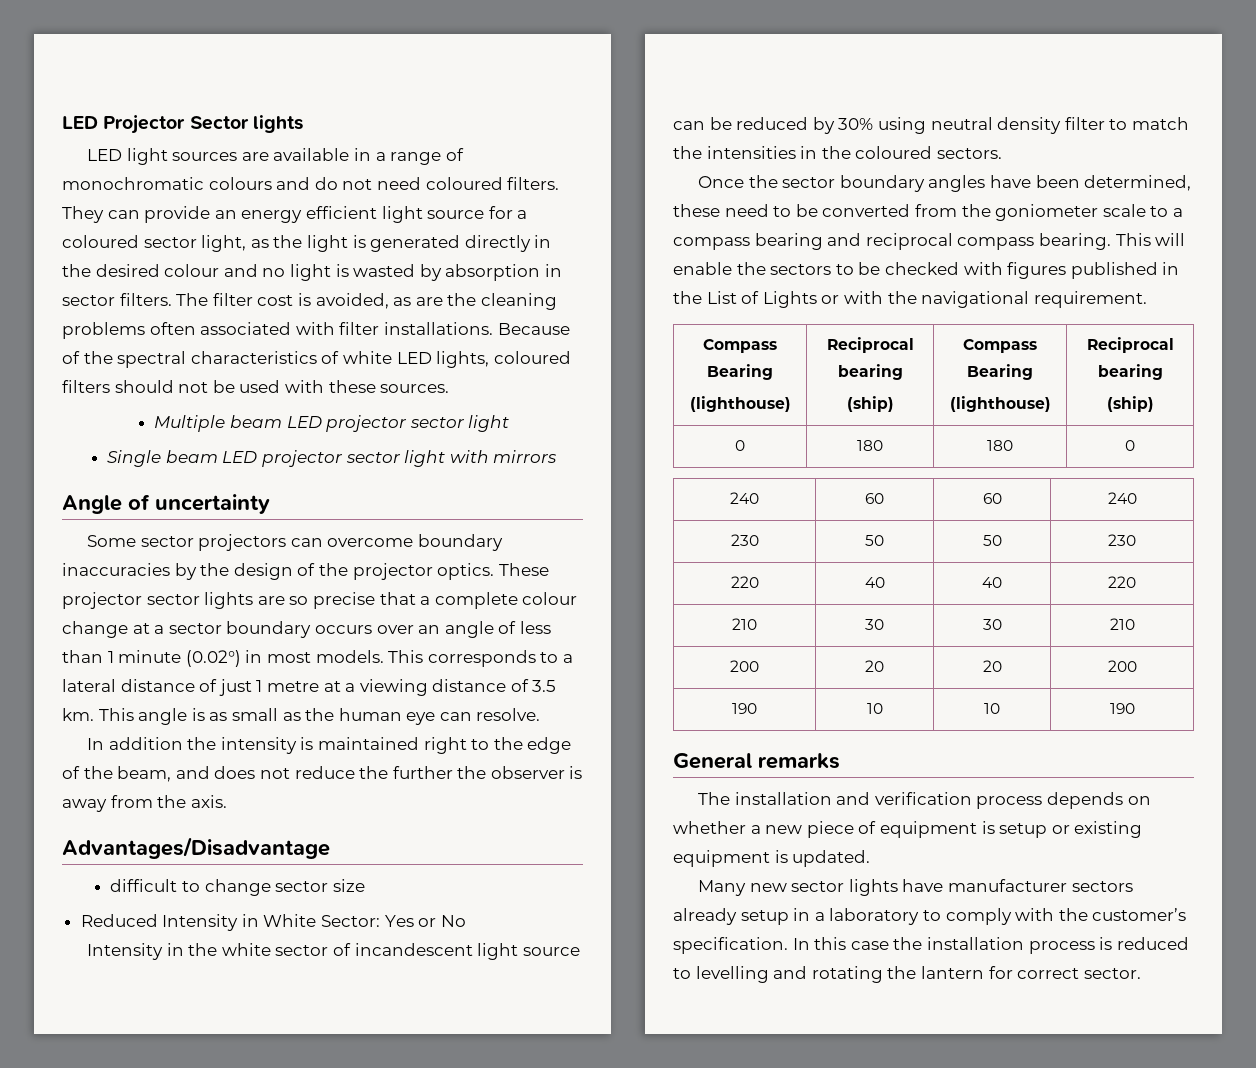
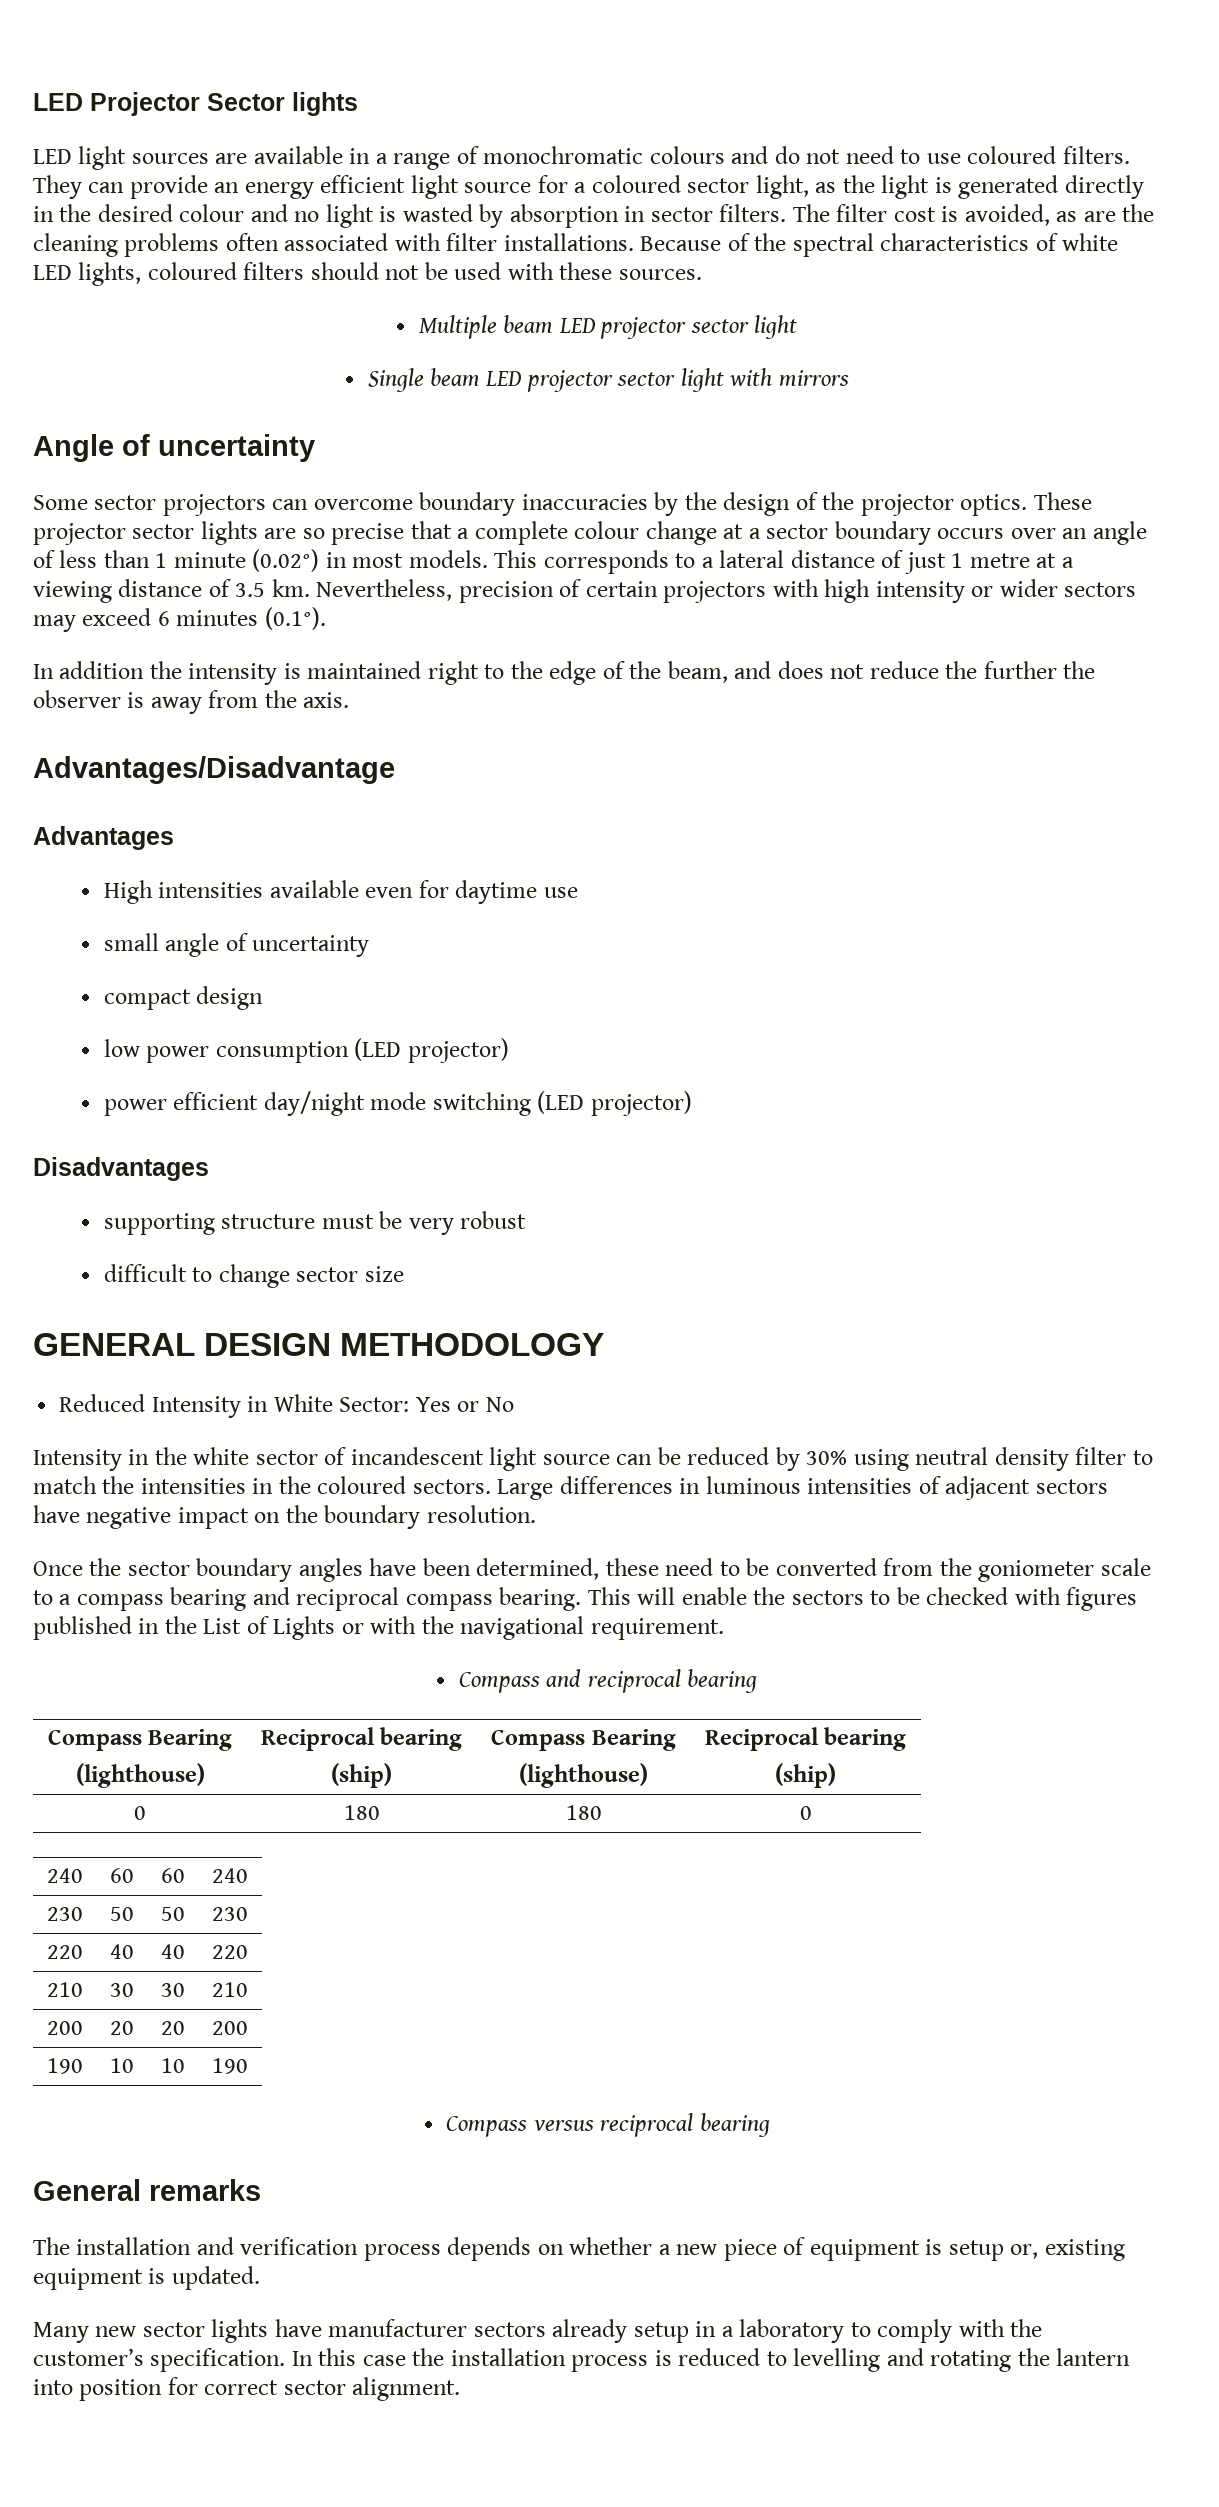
(421, 183) none -> [900,149,961,164] to use
[98,708,541,725] This angle is as small as the human eye can resolve. -> [316,579,1137,603] [33,607,326,632] Nevertheless, precision of certain projectors with high intensity or wider sectors may exceed 6 minutes (0.1°).
(330, 848) none -> [33,826,174,850] [103,880,578,904] [103,933,370,957] [103,986,264,1010] [103,1038,509,1063] [103,1091,692,1116] [33,1157,209,1181] [103,1211,527,1235] // Advantages // High intensities available even for daytime use // small angle of uncertainty // compact design // low power consumption (LED projector) // power efficient day/night mode switching (LED projector) // Disadvantages // supporting structure must be very robust
(365, 885) none -> [33,1333,605,1356] // GENERAL DESIGN METHODOLOGY
(1002, 153) none -> [497,1476,1108,1500] [33,1505,536,1529] Large differences in luminous intensities of adjacent sectors have negative impact on the boundary resolution.
(1147, 299) none -> [458,1669,758,1693] // Compass and reciprocal bearing
(1135, 708) none -> [446,2113,770,2137] // Compass versus reciprocal bearing
[1051,825,1070,834] or -> [1010,2244,1039,2259] or,
[988,966,1141,979] for correct sector. -> [33,2377,461,2401] into position for correct sector alignment.

